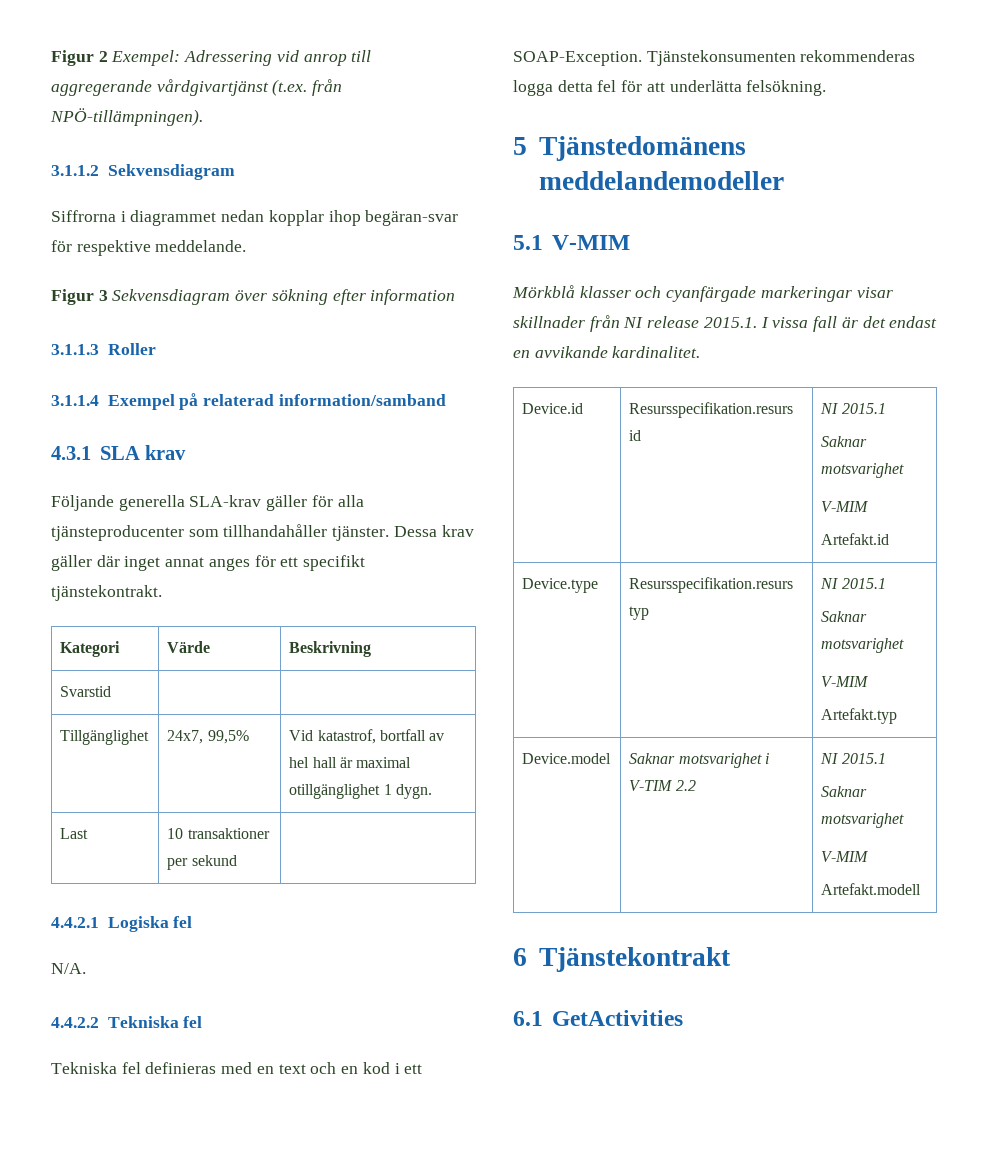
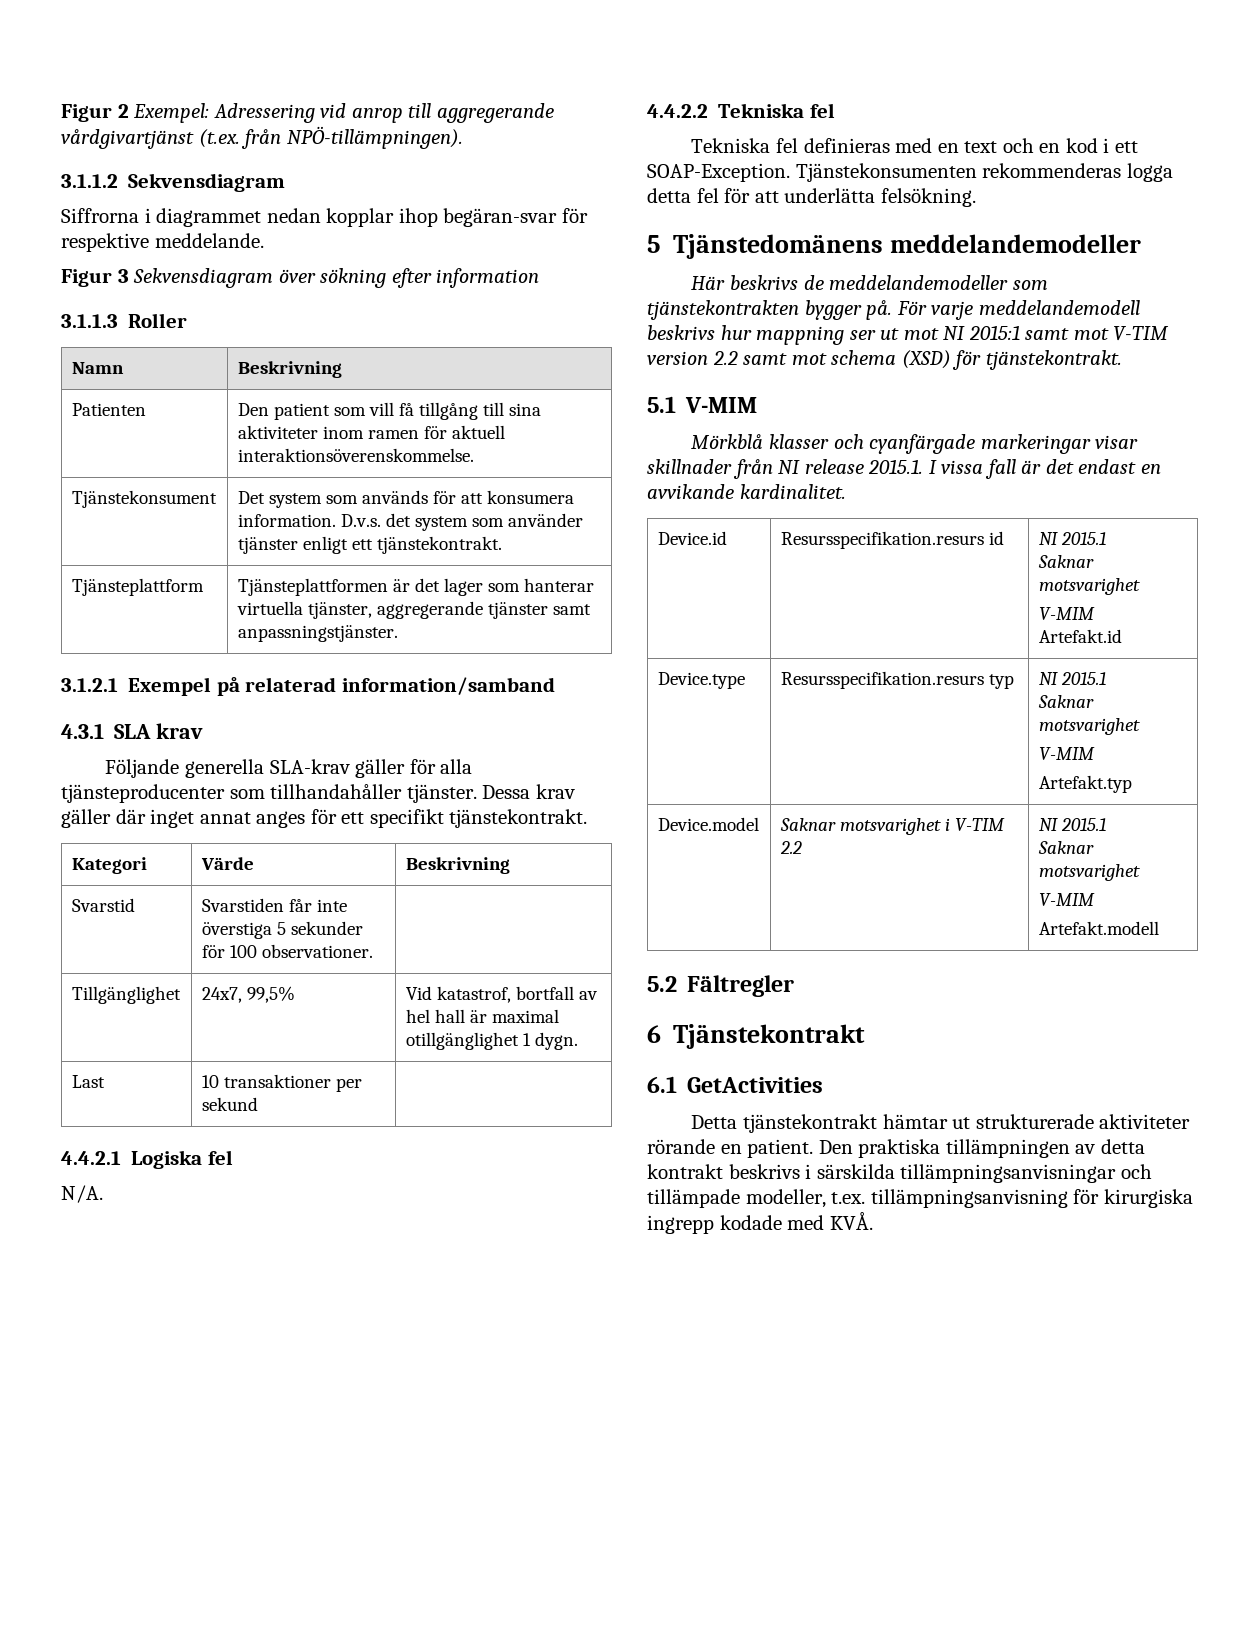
[51,395,99,406] // 3.1.1.4 -> [71,362,124,374] [237,361,342,378] [71,403,146,416] [237,402,541,420] [237,425,505,439] [237,448,474,462] [71,490,217,508] [237,490,574,508] [237,513,583,531] [237,536,502,554] [71,578,204,596] [237,578,594,596] [236,601,591,619] [237,625,398,642] [61,678,118,692] // Namn | Beskrivning // Patienten | Den patient som vill få tillgång till sina aktiviteter inom ramen för aktuell interaktionsöverenskommelse. // Tjänstekonsument | Det system som används för att konsumera information. D.v.s. det system som använder tjänster enligt ett tjänstekontrakt. // Tjänsteplattform | Tjänsteplattformen är det lager som hanterar virtuella tjänster, aggregerande tjänster samt anpassningstjänster. // 3.1.2.1
(112, 691) none -> [201,898,347,912] [201,921,363,939] [201,944,373,958] Svarstiden får inte överstiga 5 sekunder för 100 observationer.
(785, 180) none -> [691,275,1048,290] [647,300,1140,320] [647,325,1170,345] [647,350,1122,370] // Här beskrivs de meddelandemodeller som tjänstekontrakten bygger på. För varje meddelandemodell beskrivs hur mappning ser ut mot NI 2015:1 samt mot V-TIM version 2.2 samt mot schema (XSD) för tjänstekontrakt.
(922, 889) none -> [647,975,795,997] // 5.2 Fältregler
(683, 1018) none -> [691,1114,1191,1133] [647,1139,1145,1158] [647,1164,1152,1183] [647,1189,1193,1208] [647,1212,873,1234] // Detta tjänstekontrakt hämtar ut strukturerade aktiviteter rörande en patient. Den praktiska tillämpningen av detta kontrakt beskrivs i särskilda tillämpningsanvisningar och tillämpade modeller, t.ex. tillämpningsanvisning för kirurgiska ingrepp kodade med KVÅ.

